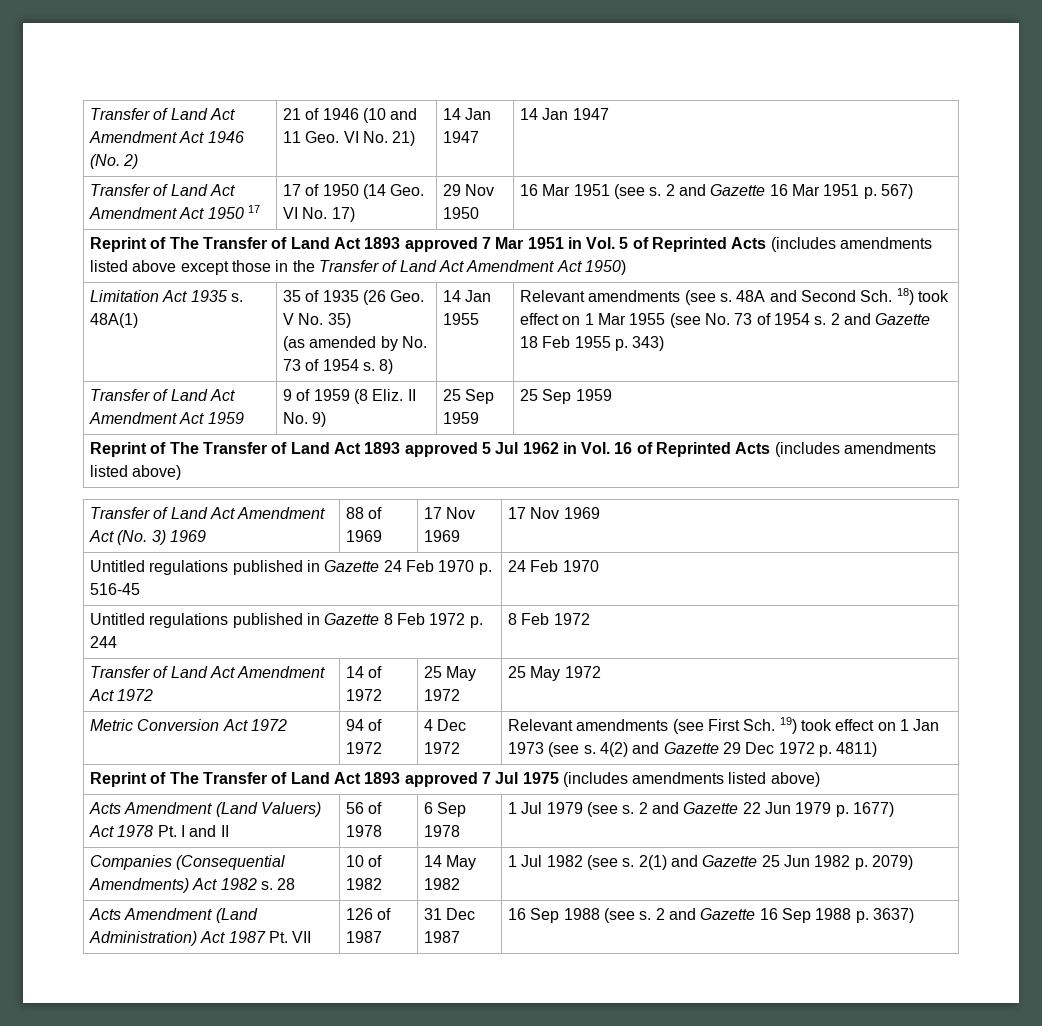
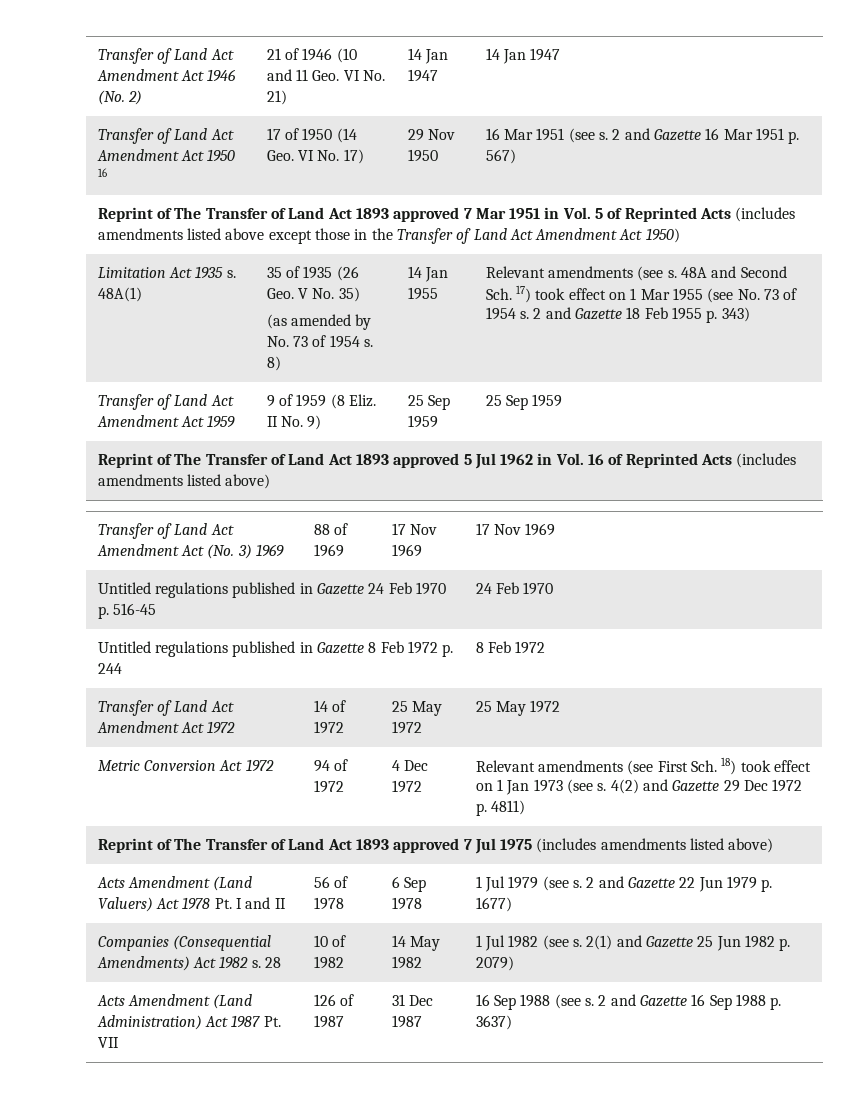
[247,205,260,213] 17 -> [97,168,107,177] 16
[896,288,914,305] 18) -> [515,285,531,303] 17)
[779,717,797,734] 19) -> [721,757,737,775] 18)

